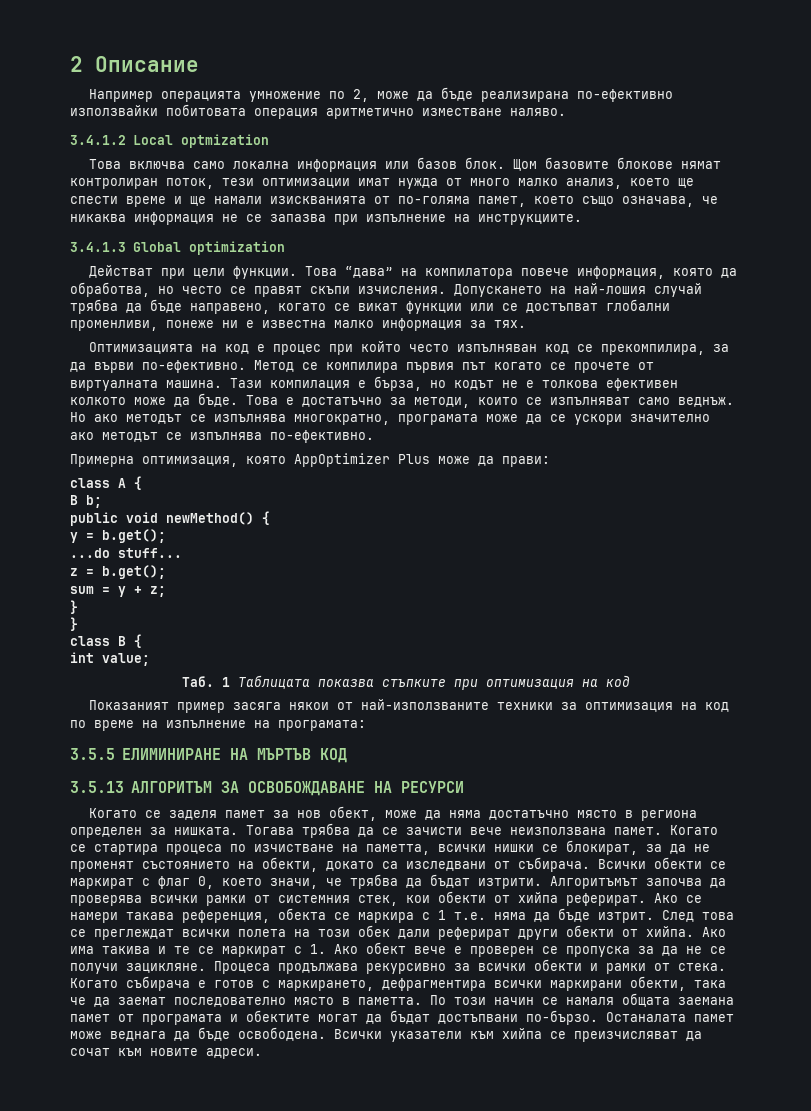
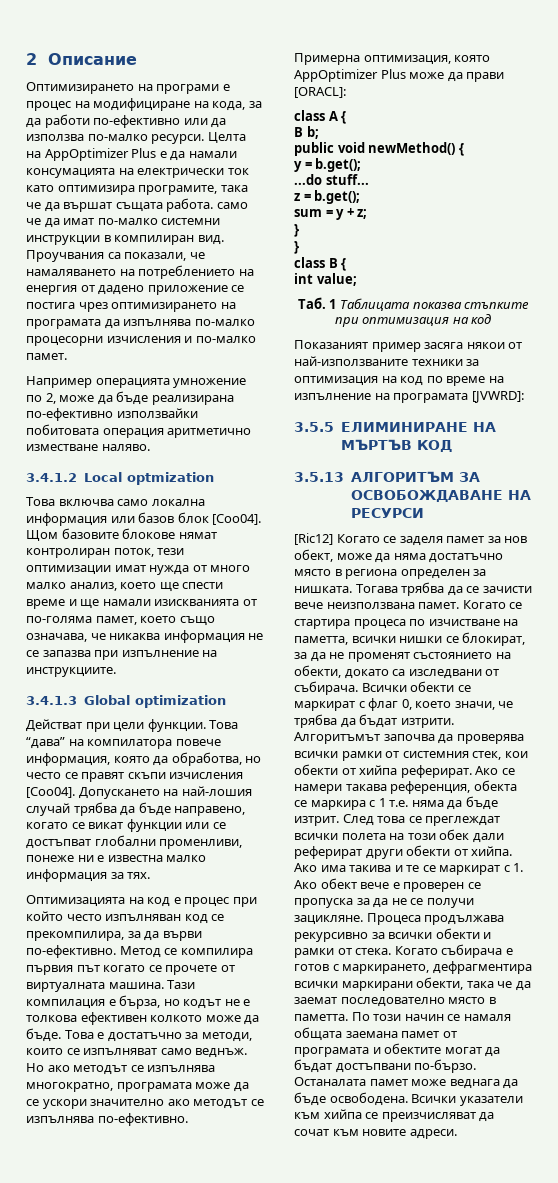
(200, 64) none -> [26,82,230,94] [26,98,262,111] [26,114,227,128] [26,132,246,144] [26,148,237,161] [26,168,249,178] [26,185,248,195] [26,198,248,212] [26,218,221,228] [26,235,224,245] [26,250,205,262] [26,265,254,279] [26,285,245,295] [26,302,236,312] [26,319,255,329] [26,336,256,346] [26,353,67,360] // Оптимизирането на програми е процес на модифициране на кода, за да работи по-ефективно или да използва по-малко ресурси. Целта на AppOptimizer Plus е да намали консумацията на електрически ток като оптимизира програмите, така че да вършат същата работа. само че да имат по-малко системни инструкции в компилиран вид. Проучвания са показали, че намаляването на потреблението на енергия от дадено приложение се постига чрез оптимизирането на програмата да изпълнява по-малко процесорни изчисления и по-малко памет.
[464,157,505,169] блок. -> [177,512,262,525] блок [Coo04].
[358,286,446,294] изчисления. -> [169,772,244,779] [26,787,75,798] изчисления [Coo04].
[502,456,550,467] прави: -> [466,72,505,82] [294,87,346,98] прави [ORACL]:
[278,720,366,731] програмата: -> [393,391,524,403] програмата [JVWRD]:
(464, 787) none -> [294,533,333,545] [Ric12]

